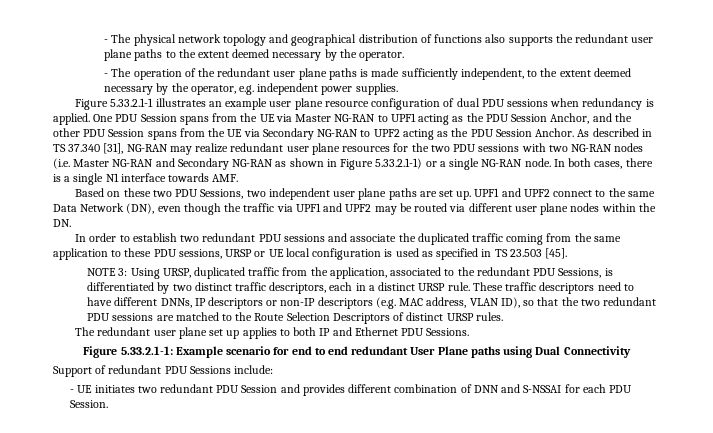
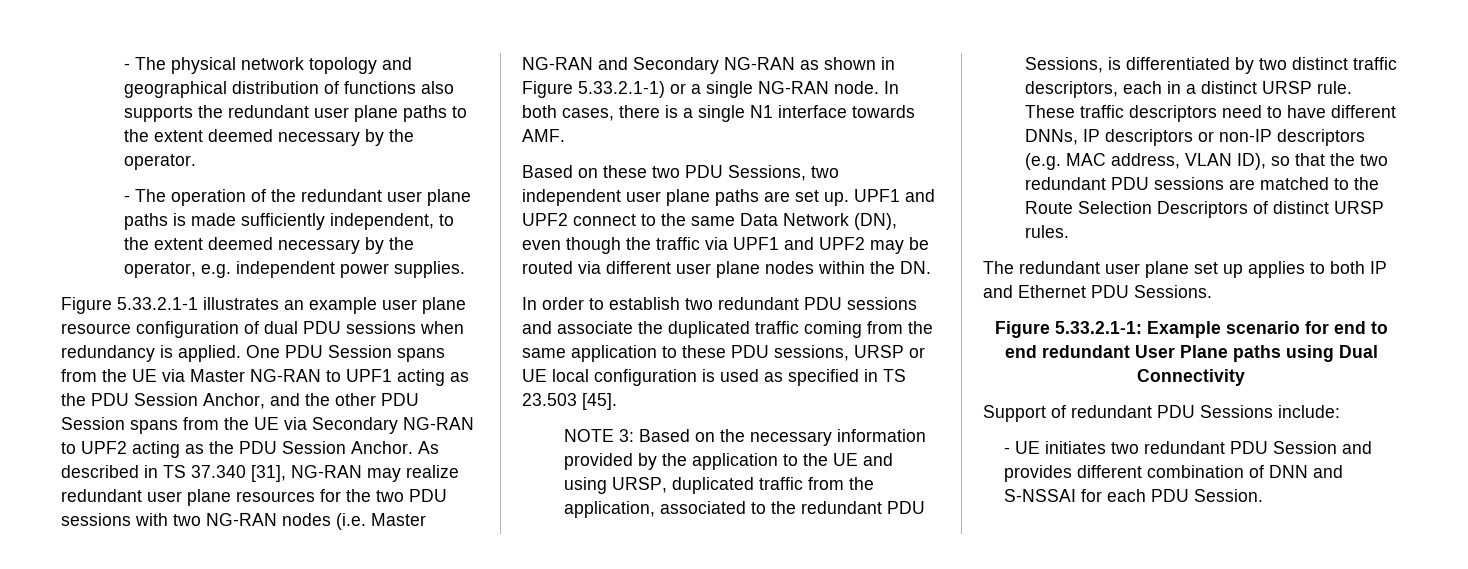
[130,268,160,279] Using -> [639,429,927,446] [564,453,894,470] [564,477,608,494] Based on the necessary information provided by the application to the UE and using

